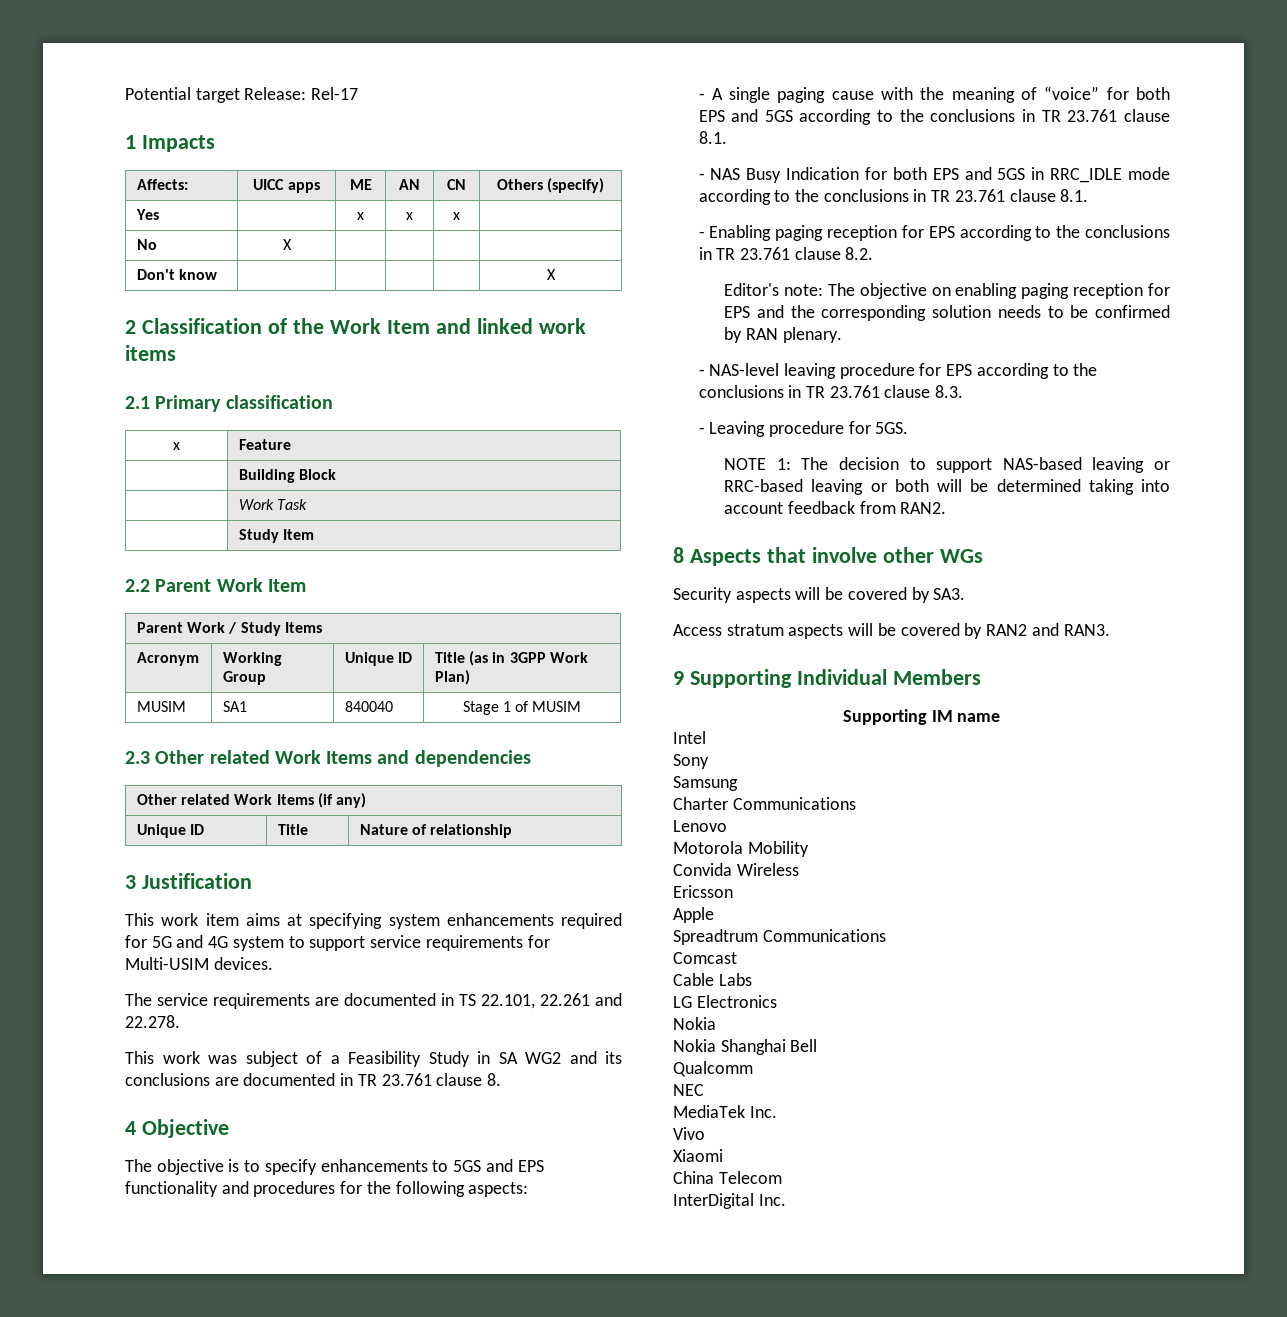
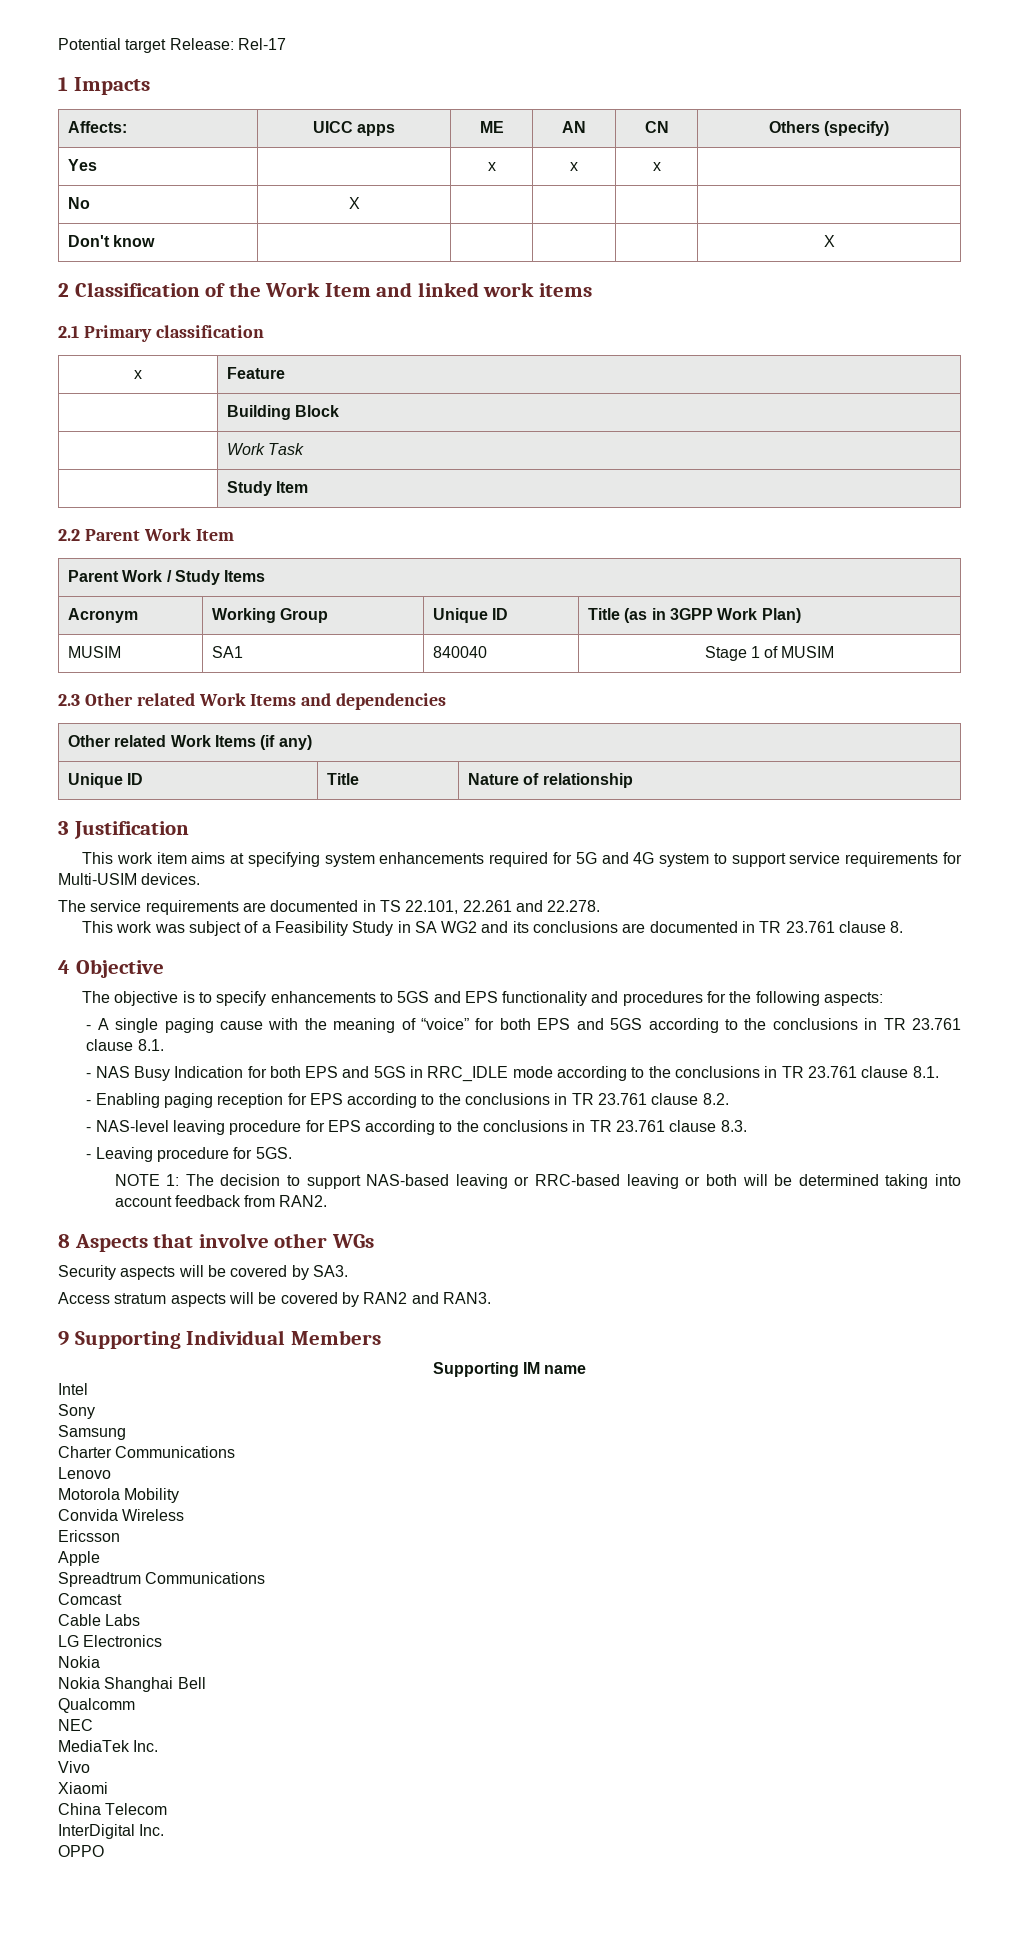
[724,283,1170,299] [724,305,1170,321] [724,327,842,343] // Editor's note: The objective on enabling paging reception for EPS and the corresponding solution needs to be confirmed by RAN plenary. -> (729, 1099) none
(786, 1200) none -> [58,1845,104,1857] // OPPO

